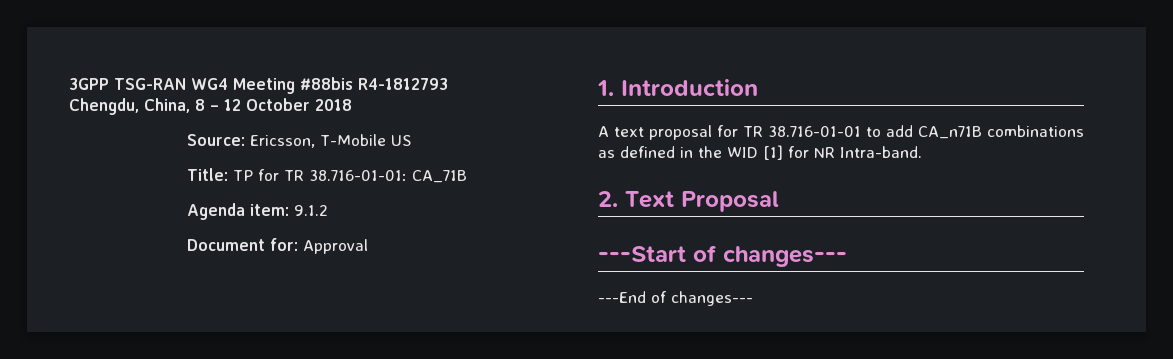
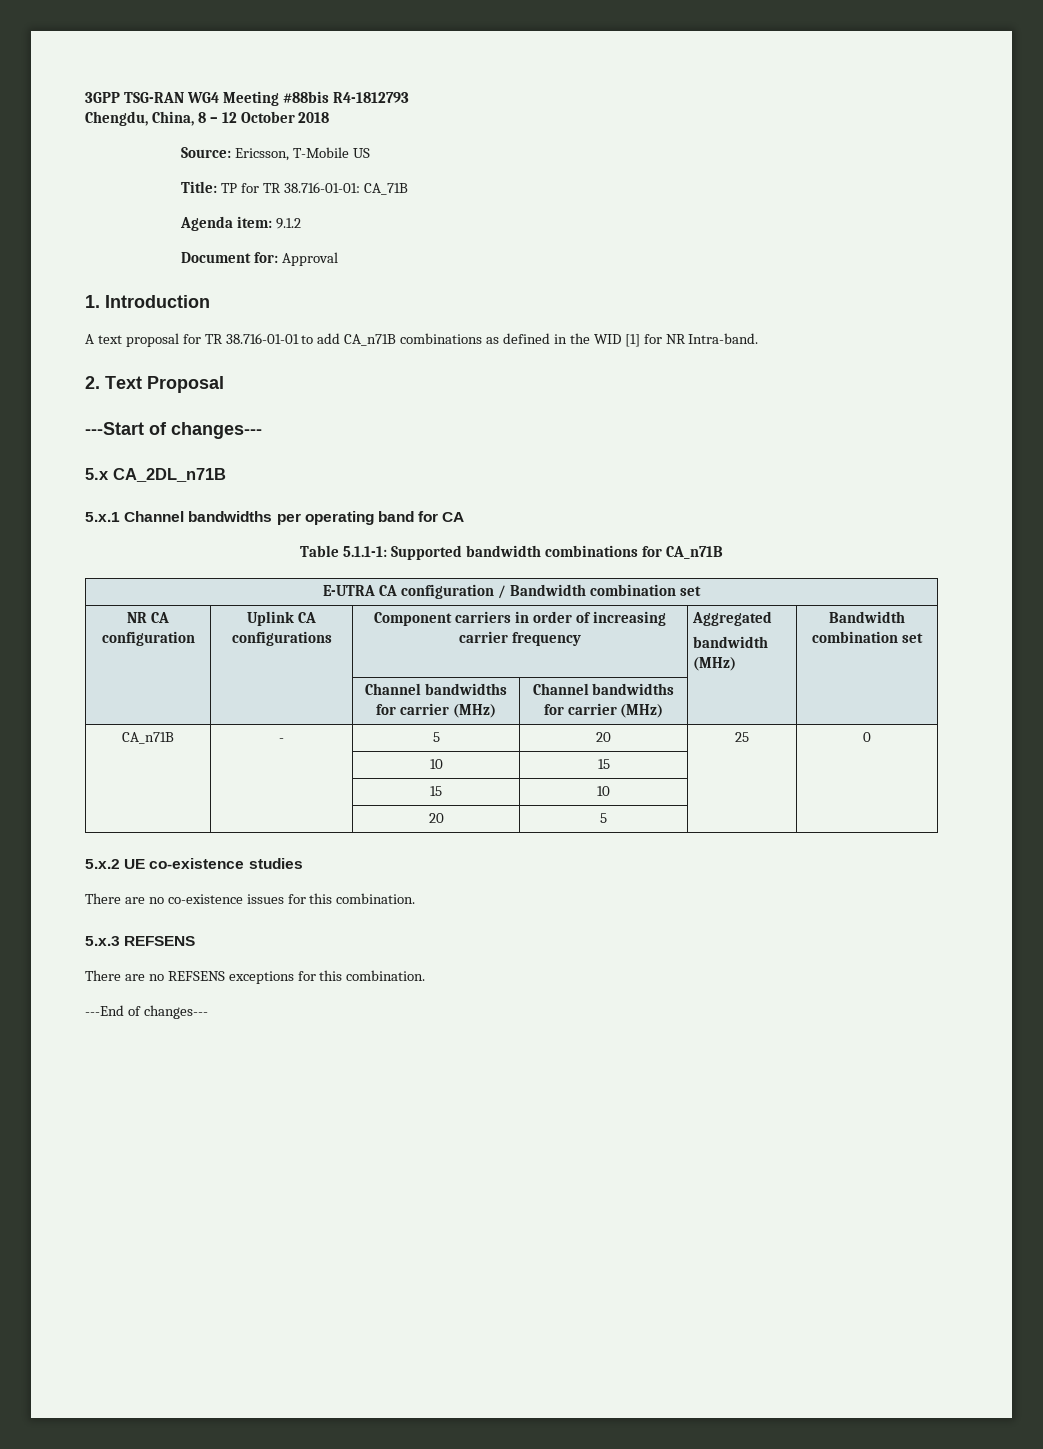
(847, 256) none -> [85,468,226,482] [85,511,465,525] [300,545,723,560] [323,584,701,599] [127,612,169,623] [101,631,195,646] [247,611,316,626] [231,631,332,646] [374,611,666,626] [459,631,581,646] [692,611,773,626] [693,636,769,648] [693,657,737,671] [829,611,905,623] [812,631,923,643] [365,683,507,695] [376,703,496,718] [532,683,675,695] [543,703,664,718] [122,732,174,744] [279,738,284,742] [432,732,440,742] [596,732,611,742] [735,732,749,742] [863,732,871,742] [429,759,443,769] [597,759,610,769] [430,786,442,796] [597,786,610,796] [428,813,444,823] [600,813,607,823] [85,858,303,869] [85,893,416,904] [85,936,196,946] [85,970,426,984] // 5.x CA_2DL_n71B // 5.x.1 Channel bandwidths per operating band for CA // Table 5.1.1-1: Supported bandwidth combinations for CA_n71B // E-UTRA CA configuration / Bandwidth combination set // NR CA configuration | Uplink CA configurations | Component carriers in order of increasing carrier frequency | Aggregated // bandwidth (MHz) | Bandwidth combination set // | | Channel bandwidths for carrier (MHz) | Channel bandwidths for carrier (MHz) | | // CA_n71B | - | 5 | 20 | 25 | 0 // | | 10 | 15 | | // | | 15 | 10 | | // | | 20 | 5 | | // 5.x.2 UE co-existence studies // There are no co-existence issues for this combination. // 5.x.3 REFSENS // There are no REFSENS exceptions for this combination.

